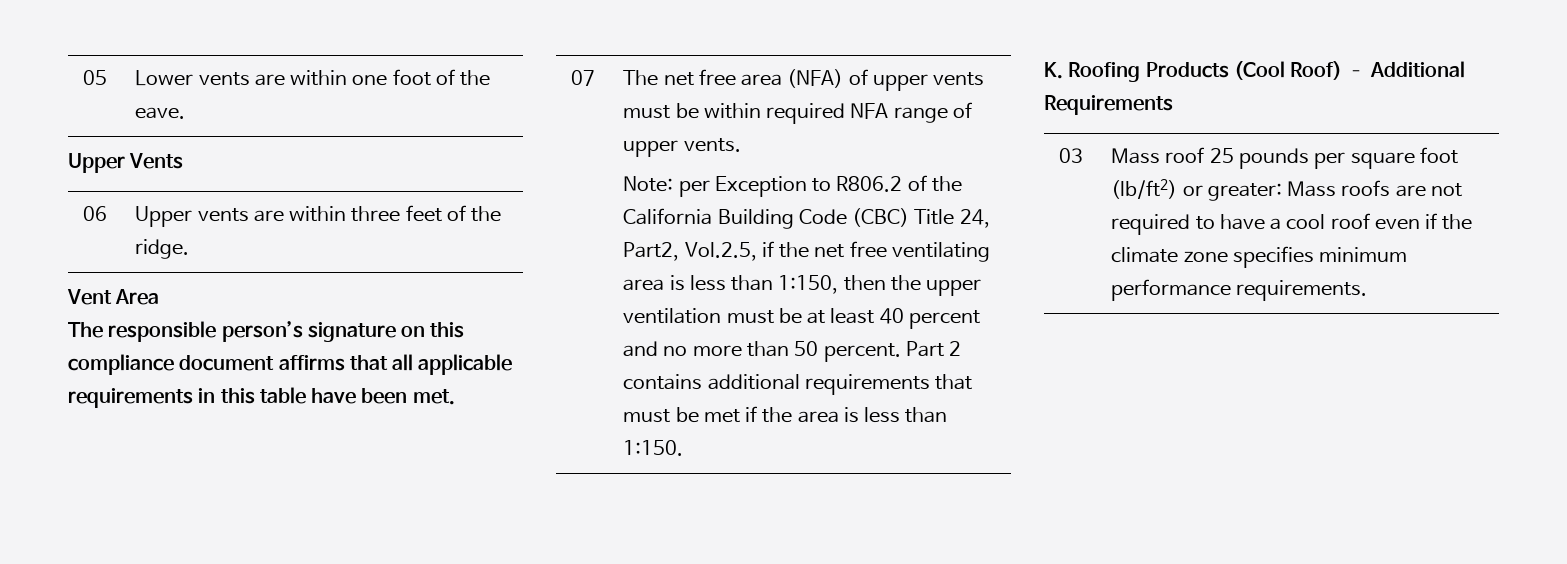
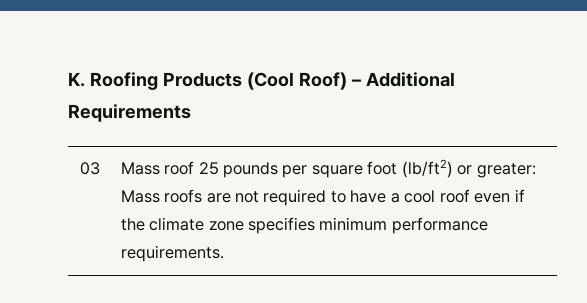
[83,70,107,85] [135,69,491,86] [135,107,186,119] [68,153,184,173] [83,206,107,221] [135,205,502,227] [135,239,190,259] [67,289,160,305] [68,321,465,342] [68,354,513,375] [68,387,455,408] [571,70,595,86] [623,69,985,91] [623,102,972,124] [623,138,741,157] [623,175,962,197] [623,208,990,229] [623,241,990,262] [623,275,982,296] [623,308,980,329] [623,341,962,362] [623,374,973,395] [623,406,948,423] [623,440,684,456] 05 | Lower vents are within one foot of the eave. // Upper Vents // 06 | Upper vents are within three feet of the ridge. // Vent Area // The responsible person’s signature on this compliance document affirms that all applicable requirements in this table have been met. // 07 | The net free area (NFA) of upper vents must be within required NFA range of upper vents. // Note: per Exception to R806.2 of the California Building Code (CBC) Title 24, Part2, Vol.2.5, if the net free ventilating area is less than 1:150, then the upper ventilation must be at least 40 percent and no more than 50 percent. Part 2 contains additional requirements that must be met if the area is less than 1:150. // -> (68, 79) none

